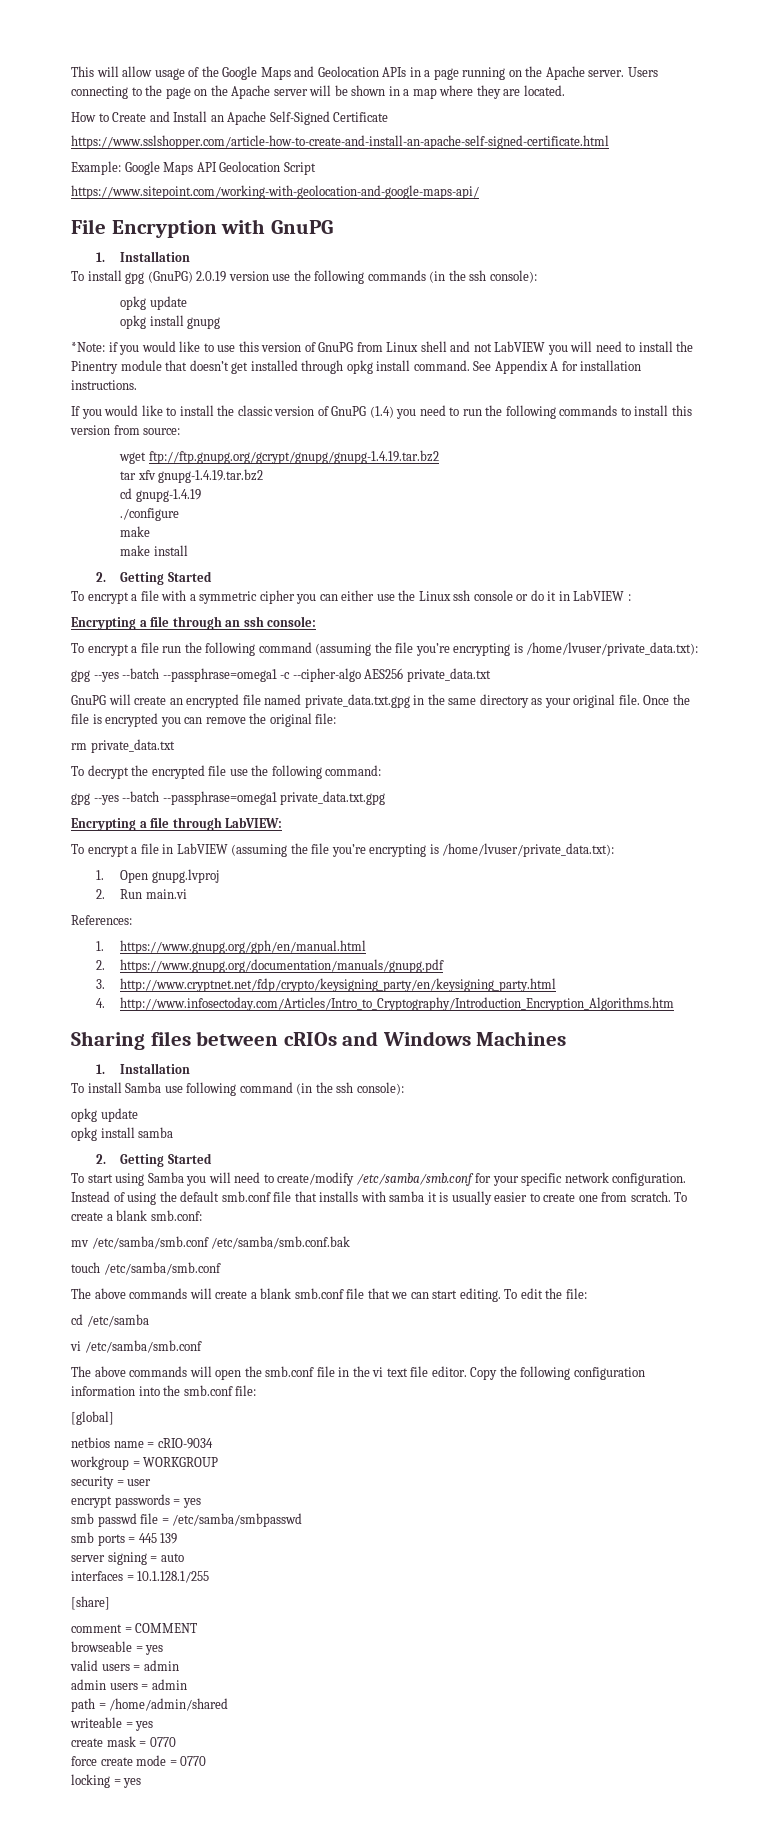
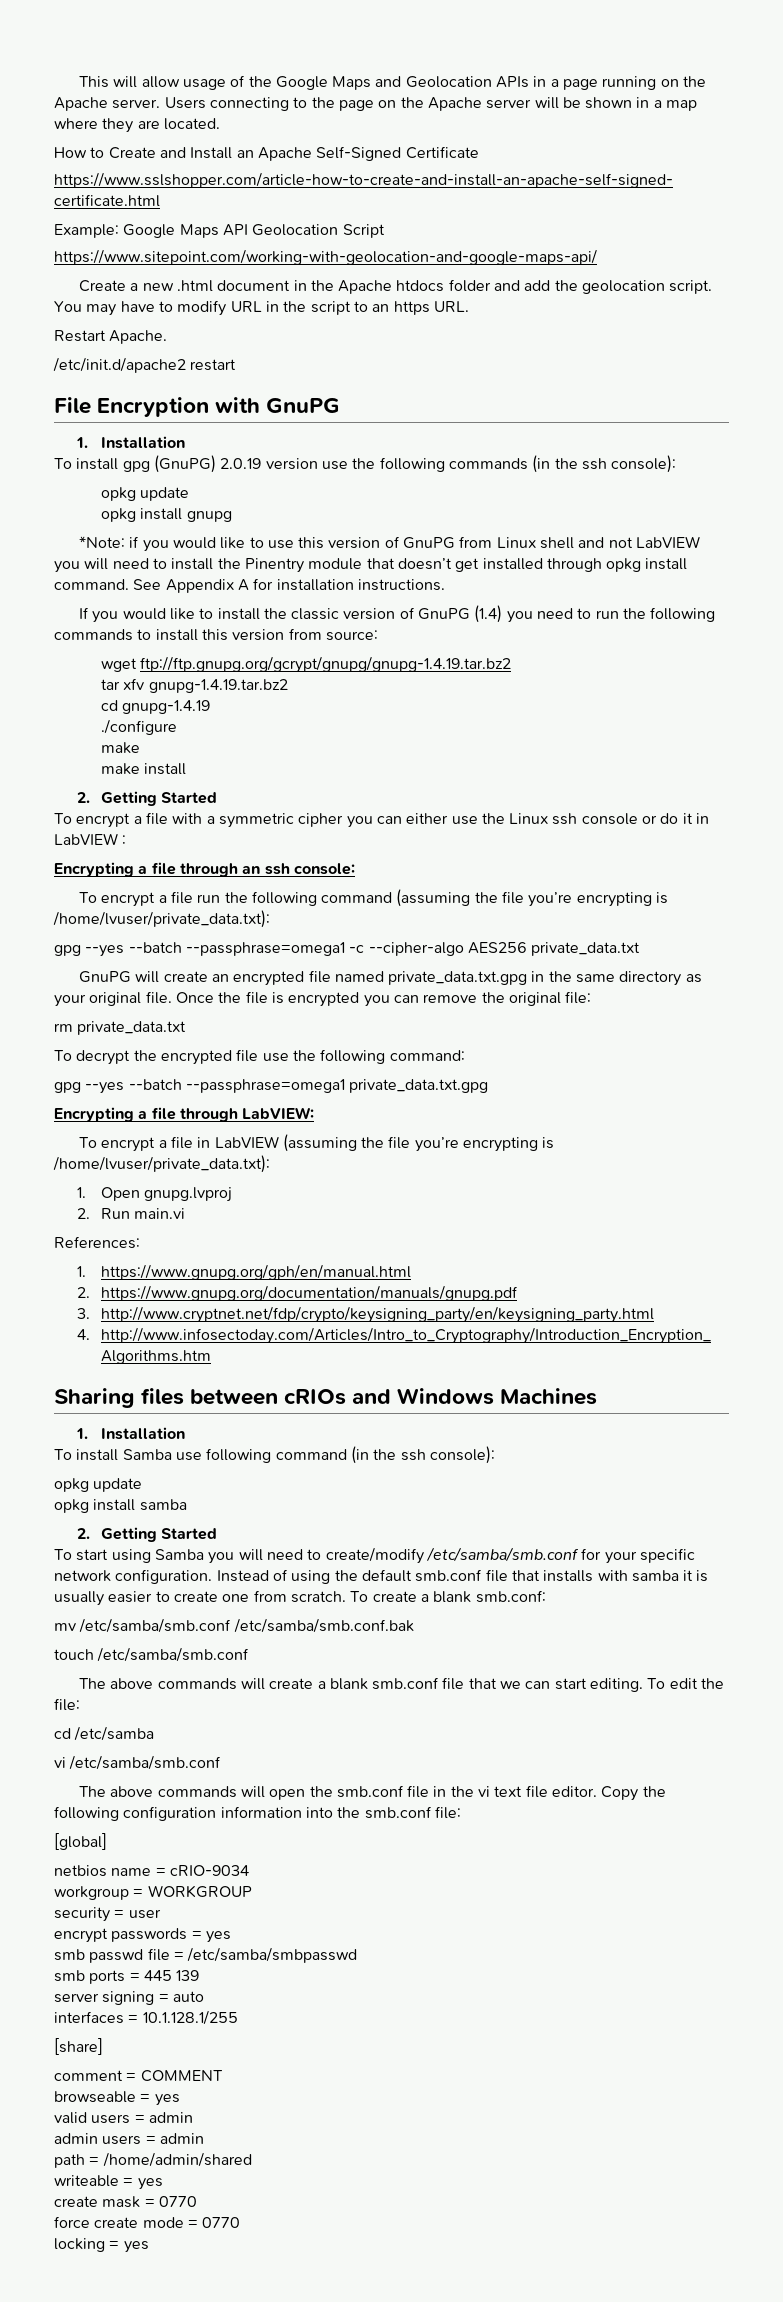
(479, 192) none -> [78,279,713,294] [54,300,469,316] [54,330,168,344] [53,357,237,373] // Create a new .html document in the Apache htdocs folder and add the geolocation script. You may have to modify URL in the script to an https URL. // Restart Apache. // /etc/init.d/apache2 restart

